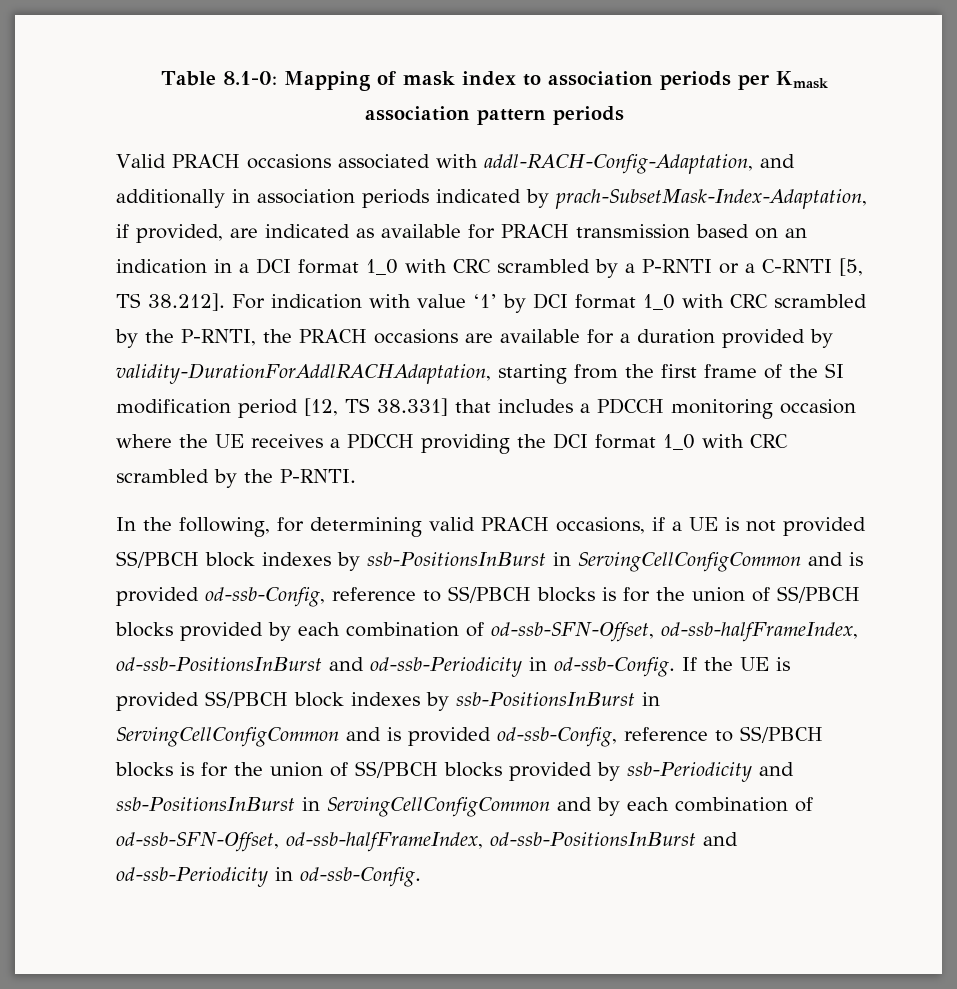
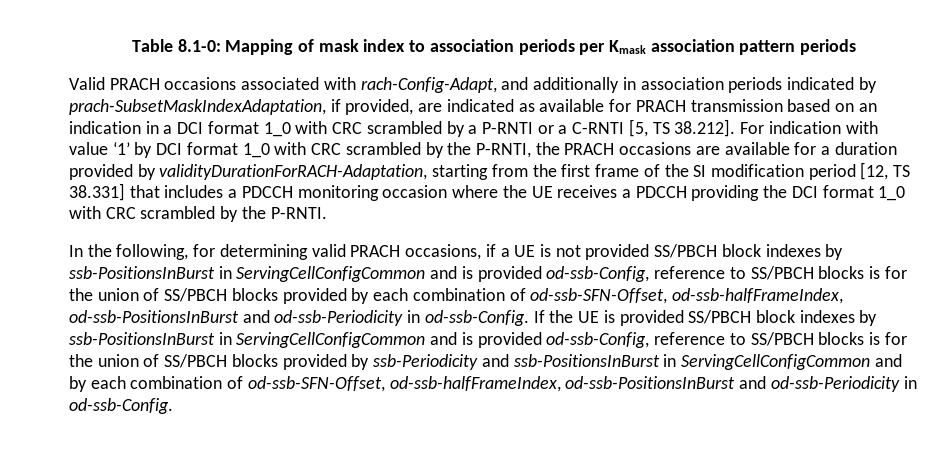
[483,154,753,174] addl-RACH-Config-Adaptation, -> [360,77,497,93] rach-Config-Adapt,
[555,189,867,209] prach-SubsetMask-Index-Adaptation, -> [69,99,326,115] prach-SubsetMaskIndexAdaptation,
[116,363,492,384] validity-DurationForAddlRACHAdaptation, -> [159,164,428,180] validityDurationForRACH-Adaptation,

